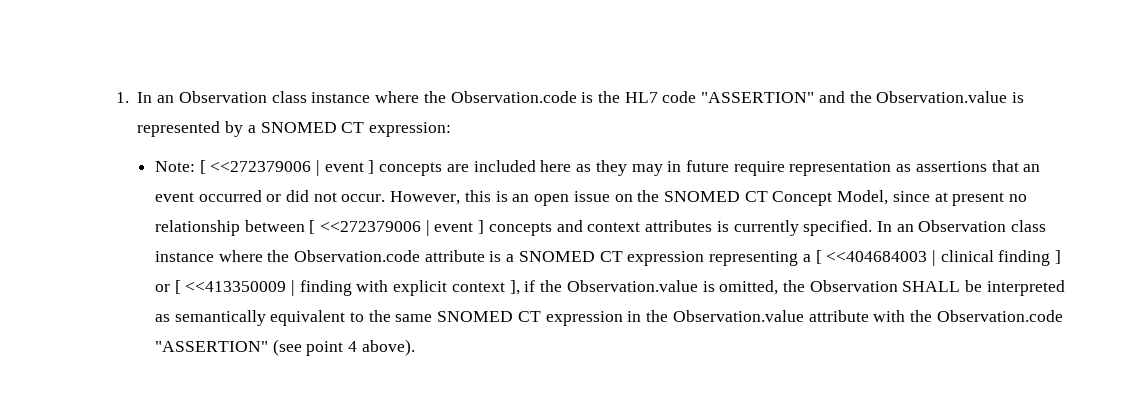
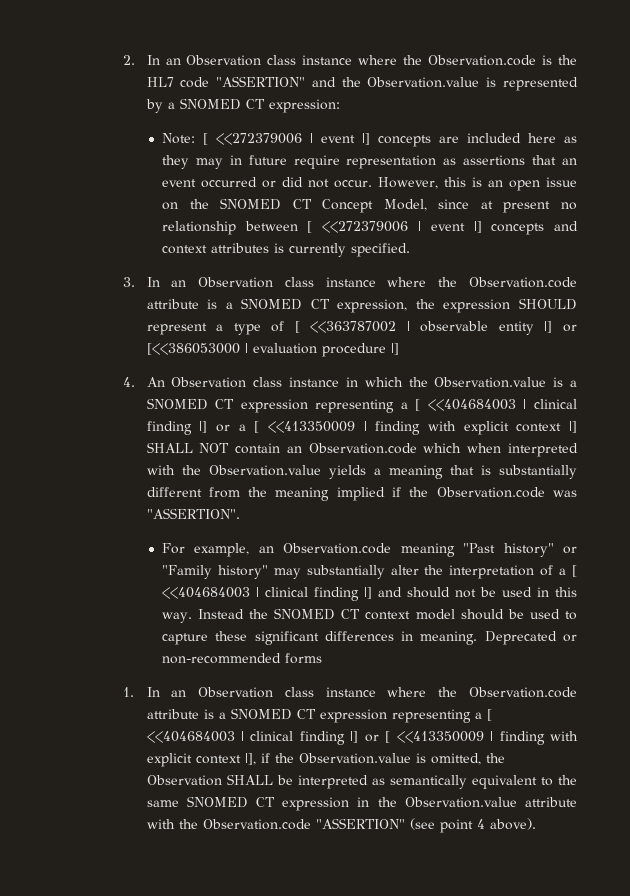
[115,92,129,103] 1. -> [123,55,136,65] 2.
[368,160,375,174] ] -> [361,133,370,145] |]
[478,220,485,234] ] -> [473,221,482,233] |]
(873, 228) none -> [123,277,577,288] [146,298,577,313] [146,321,577,335] [146,343,399,357] [123,377,577,388] [146,398,577,413] [146,421,577,435] [146,442,578,457] [146,465,577,479] [146,487,577,501] [146,508,240,519] [161,543,577,557] [161,565,577,579] [161,587,577,601] [161,608,578,623] [161,631,577,645] [161,653,322,664] [123,687,135,697] // 3. In an Observation class instance where the Observation.code attribute is a SNOMED CT expression, the expression SHOULD represent a type of [ <<363787002 | observable entity |] or [<<386053000 | evaluation procedure |] // 4. An Observation class instance in which the Observation.value is a SNOMED CT expression representing a [ <<404684003 | clinical finding |] or a [ <<413350009 | finding with explicit context |] SHALL NOT contain an Observation.code which when interpreted with the Observation.value yields a meaning that is substantially different from the meaning implied if the Observation.code was "ASSERTION". // For example, an Observation.code meaning "Past history" or "Family history" may substantially alter the interpretation of a [ <<404684003 | clinical finding |] and should not be used in this way. Instead the SNOMED CT context model should be used to capture these significant differences in meaning. Deprecated or non-recommended forms // 1.
[1055,250,1062,264] ] -> [350,731,359,743] |]
[509,280,520,295] ], -> [244,753,256,765] |],

